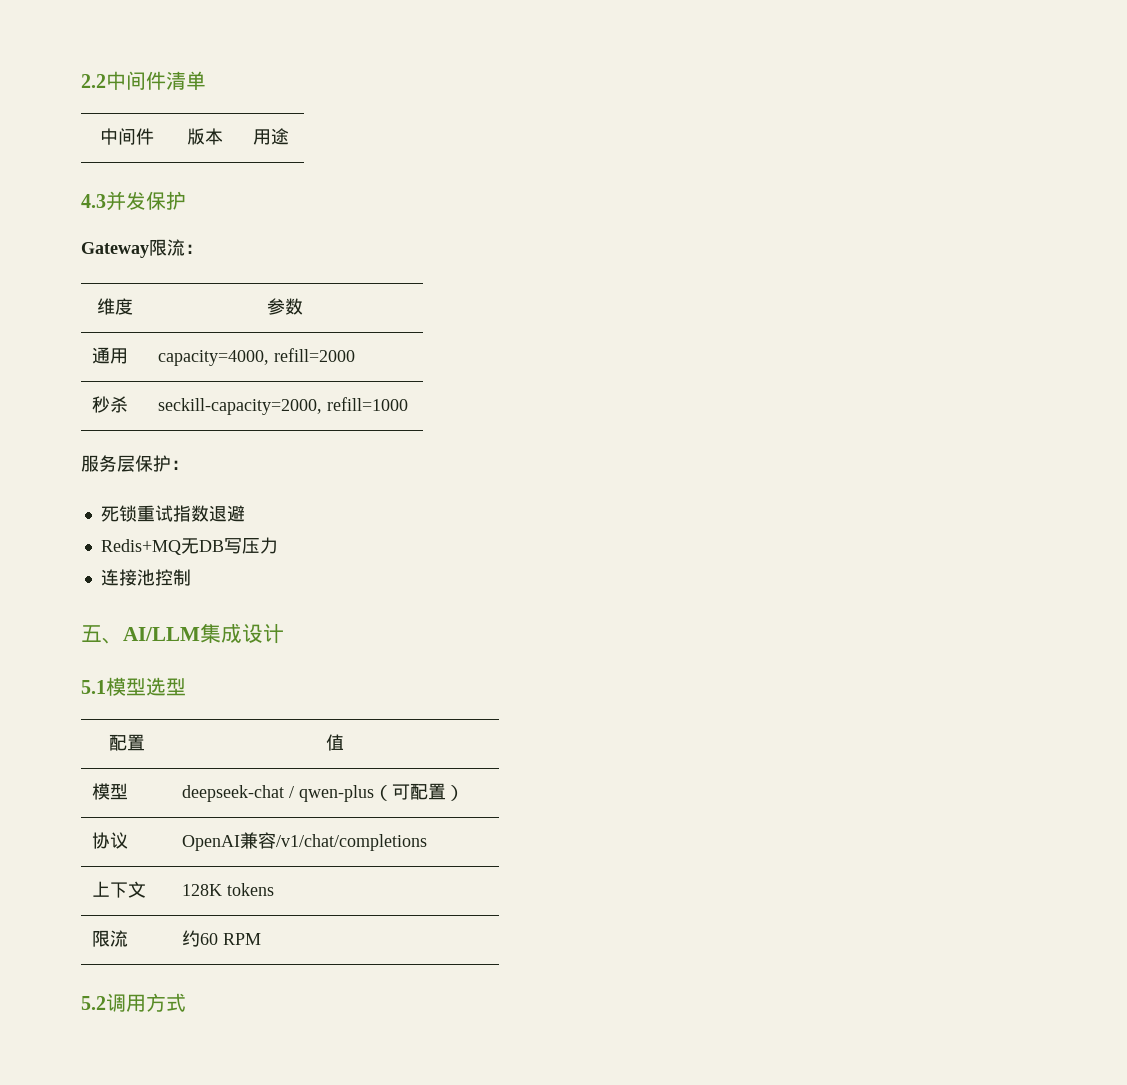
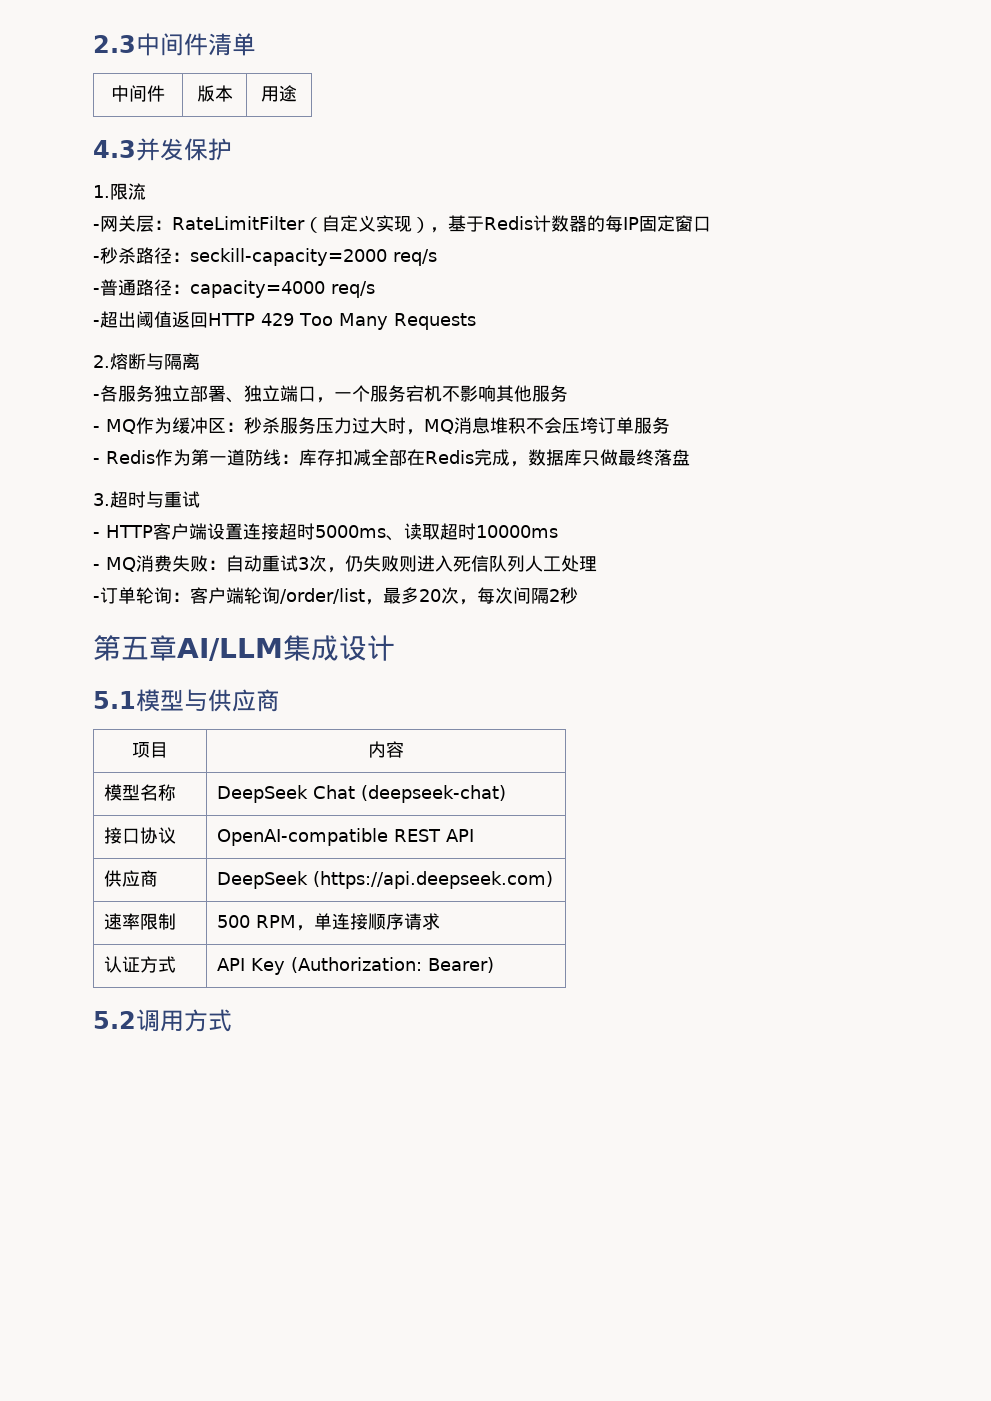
[81,74,106,88] 2.2 -> [93,35,136,53] 2.3
[81,239,203,258] [96,298,133,315] [267,298,303,315] [92,347,129,364] [158,348,356,366] [92,396,129,413] [158,397,409,415] [81,455,189,472] [100,505,245,522] [100,537,278,555] [100,569,191,586] [81,625,123,644] Gateway限流： // 维度 | 参数 // 通用 | capacity=4000, refill=2000 // 秒杀 | seckill-capacity=2000, refill=1000 // 服务层保护： // 死锁重试指数退避 // Redis+MQ无DB写压力 // 连接池控制 // 五、 -> [93,183,146,200] [93,215,711,233] [93,247,437,266] [93,279,375,298] [93,311,476,330] [93,353,200,370] [93,385,568,403] [93,417,670,435] [93,449,690,467] [93,491,200,508] [93,523,558,541] [93,555,597,573] [93,587,578,605] [93,635,177,661] 1.限流 // -网关层：RateLimitFilter（自定义实现），基于Redis计数器的每IP固定窗口 // -秒杀路径：seckill-capacity=2000 req/s // -普通路径：capacity=4000 req/s // -超出阈值返回HTTP 429 Too Many Requests // 2.熔断与隔离 // -各服务独立部署、独立端口，一个服务宕机不影响其他服务 // - MQ作为缓冲区：秒杀服务压力过大时，MQ消息堆积不会压垮订单服务 // - Redis作为第一道防线：库存扣减全部在Redis完成，数据库只做最终落盘 // 3.超时与重试 // - HTTP客户端设置连接超时5000ms、读取超时10000ms // - MQ消费失败：自动重试3次，仍失败则进入死信队列人工处理 // -订单轮询：客户端轮询/order/list，最多20次，每次间隔2秒 // 第五章
[146,677,186,696] [108,734,145,751] [326,734,344,751] [92,783,129,800] [182,783,465,802] [92,832,129,849] [182,832,428,851] [92,881,147,898] [182,883,275,896] [92,930,129,947] [182,930,262,947] 选型 // 配置 | 值 // 模型 | deepseek-chat / qwen-plus（可配置） // 协议 | OpenAI兼容/v1/chat/completions // 上下文 | 128K tokens // 限流 | 约60 RPM -> [184,689,280,712] [132,742,168,758] [368,741,404,758] [103,784,176,801] [216,785,506,803] [103,827,176,844] [216,828,474,846] [103,870,158,887] [216,871,553,889] [103,913,176,930] [216,913,440,931] [103,956,176,973] [216,957,494,975] 与供应商 // 项目 | 内容 // 模型名称 | DeepSeek Chat (deepseek-chat) // 接口协议 | OpenAI-compatible REST API // 供应商 | DeepSeek (https://api.deepseek.com) // 速率限制 | 500 RPM，单连接顺序请求 // 认证方式 | API Key (Authorization: Bearer)

